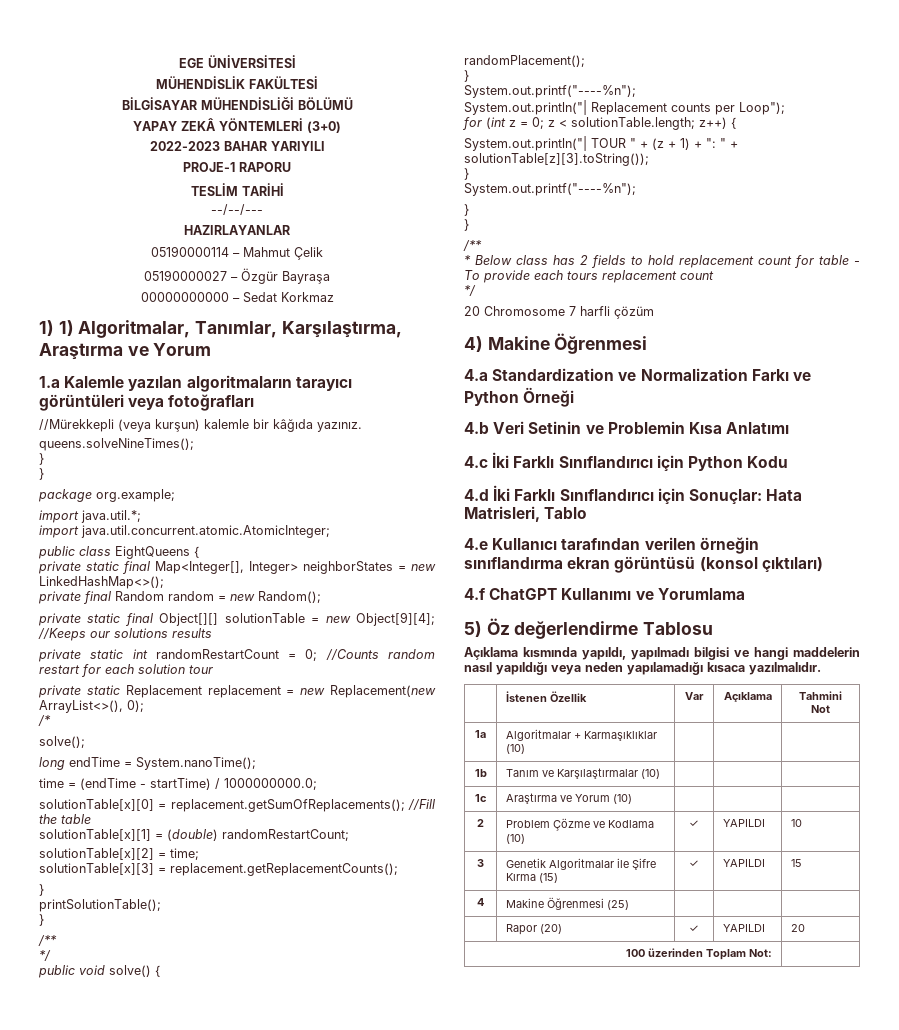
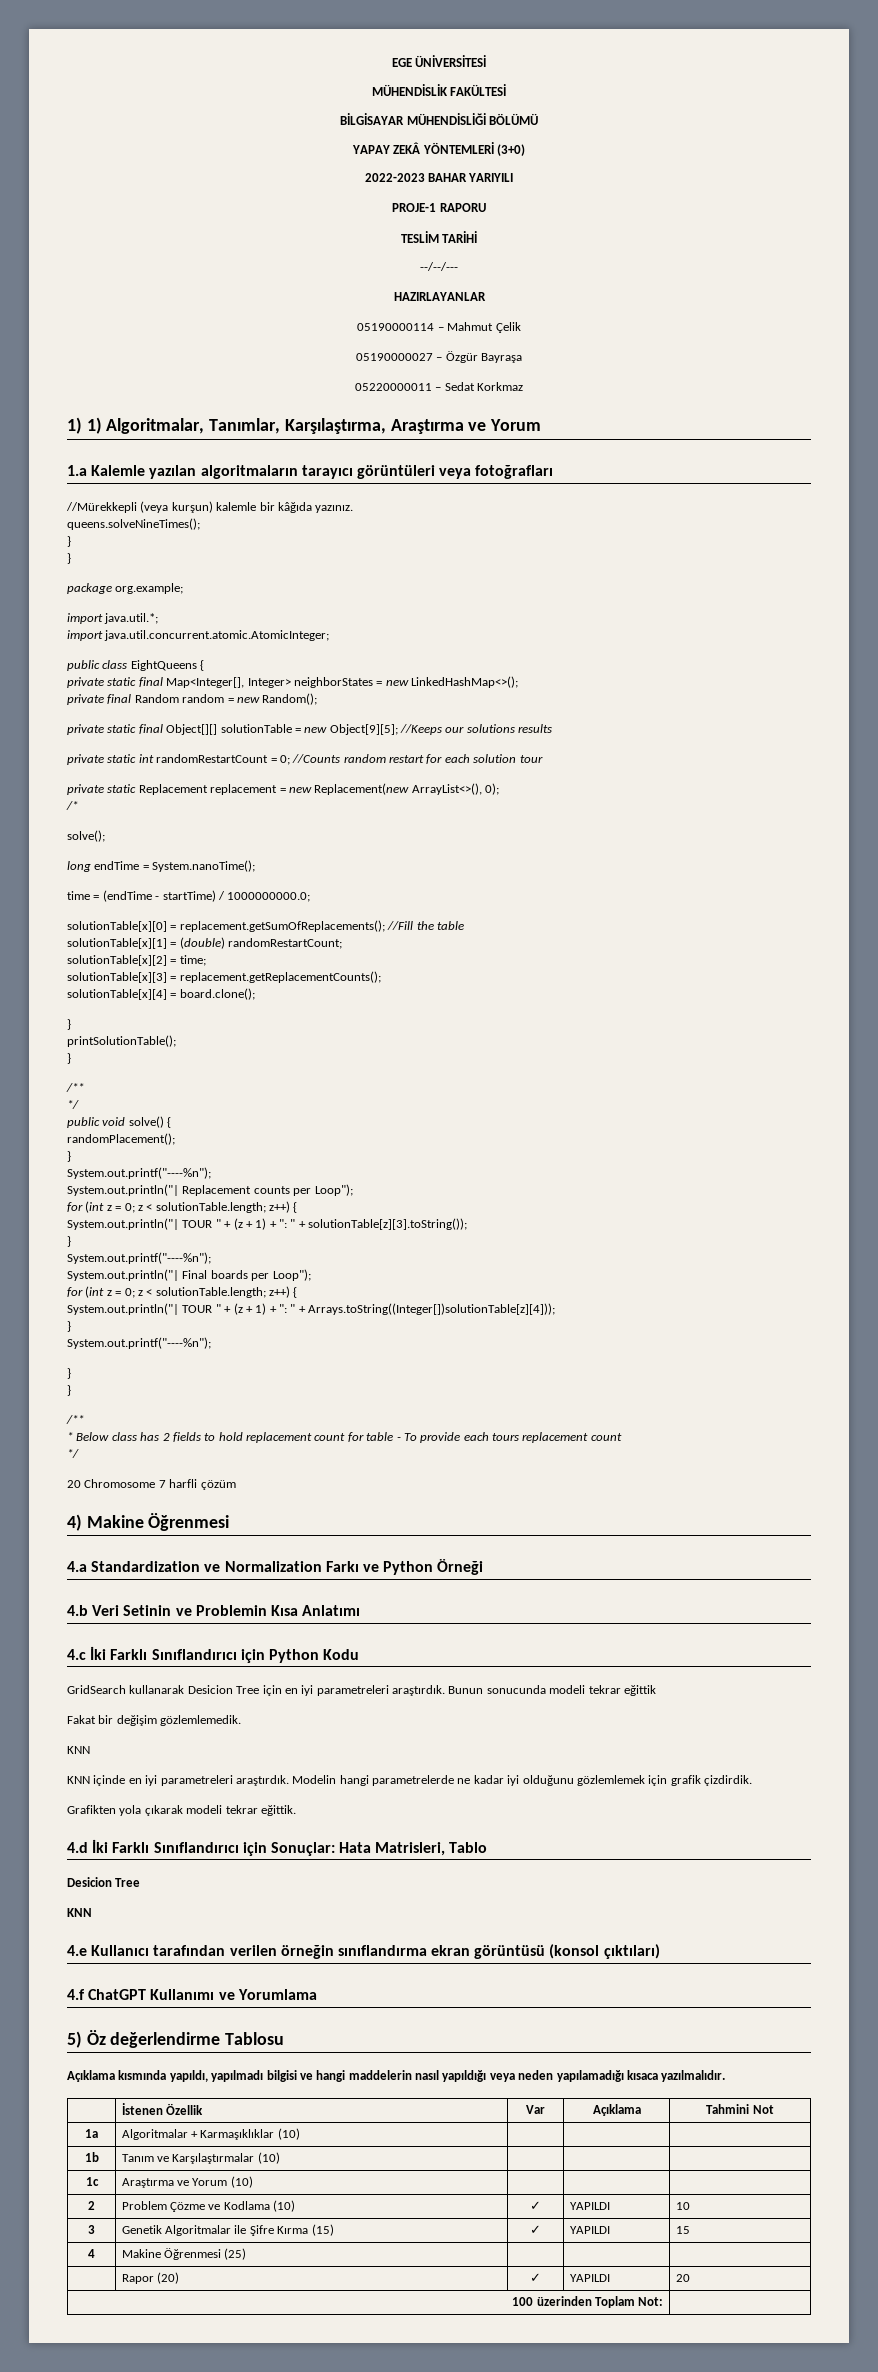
[140,292,229,302] 00000000000 -> [354,383,432,391] 05220000011
[356,612,435,626] Object[9][4]; -> [329,724,398,735] Object[9][5];
(398, 869) none -> [67,988,255,1000] // solutionTable[x][4] = board.clone();
(636, 189) none -> [67,1269,311,1281] [67,1286,298,1298] [67,1303,556,1315] [67,1321,71,1332] [67,1337,211,1349] // System.out.println("| Final boards per Loop"); // for (int z = 0; z < solutionTable.length; z++) { // System.out.println("| TOUR " + (z + 1) + ": " + Arrays.toString((Integer[])solutionTable[z][4])); // } // System.out.printf("----%n");
(789, 462) none -> [67,1685,656,1696] [67,1715,242,1726] [67,1746,90,1754] [67,1775,752,1786] [67,1805,296,1816] // GridSearch kullanarak Desicion Tree için en iyi parametreleri araştırdık. Bunun sonucunda modeli tekrar eğittik // Fakat bir değişim gözlemlemedik. // KNN // KNN içinde en iyi parametreleri araştırdık. Modelin hangi parametrelerde ne kadar iyi olduğunu gözlemlemek için grafik çizdirdik. // Grafikten yola çıkarak modeli tekrar eğittik.
(588, 513) none -> [67,1877,141,1887] [67,1908,92,1917] // Desicion Tree // KNN

